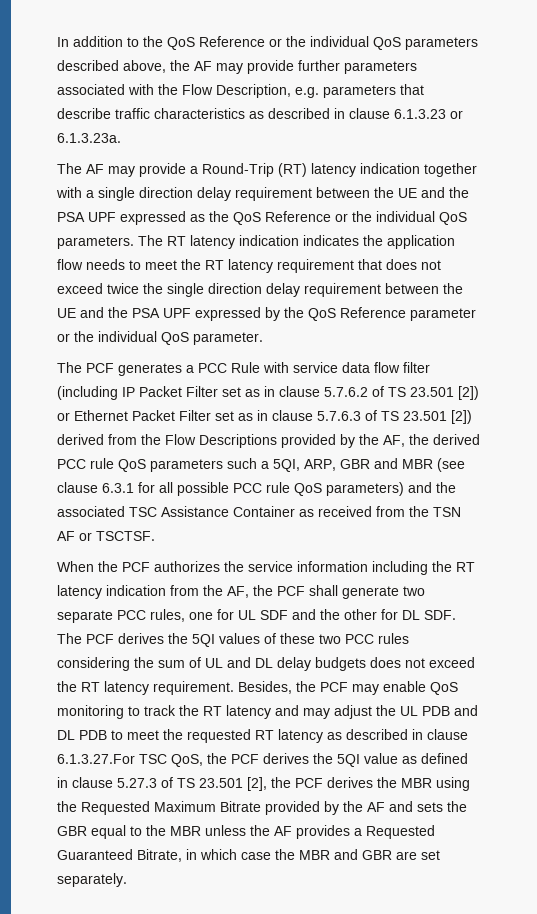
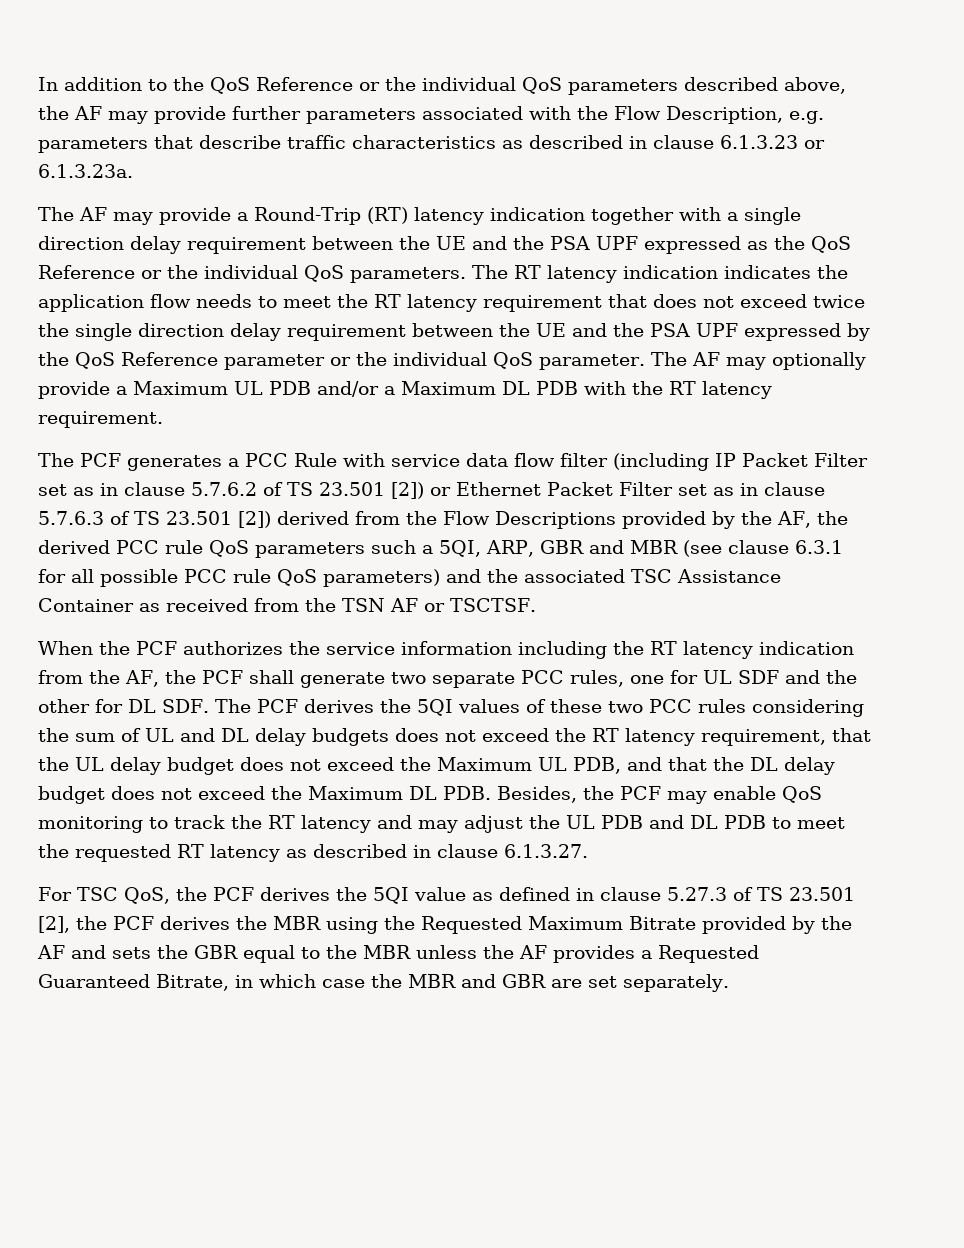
(263, 338) none -> [650,352,866,370] [38,381,772,399] [38,411,163,428] The AF may optionally provide a Maximum UL PDB and/or a Maximum DL PDB with the RT latency requirement.
[153,681,234,695] requirement. -> [701,728,871,746] [38,757,835,775] [38,786,491,804] requirement, that the UL delay budget does not exceed the Maximum UL PDB, and that the DL delay budget does not exceed the Maximum DL PDB.
[57,754,135,764] 6.1.3.27.For -> [504,844,588,858] [38,887,72,901] 6.1.3.27. // For

